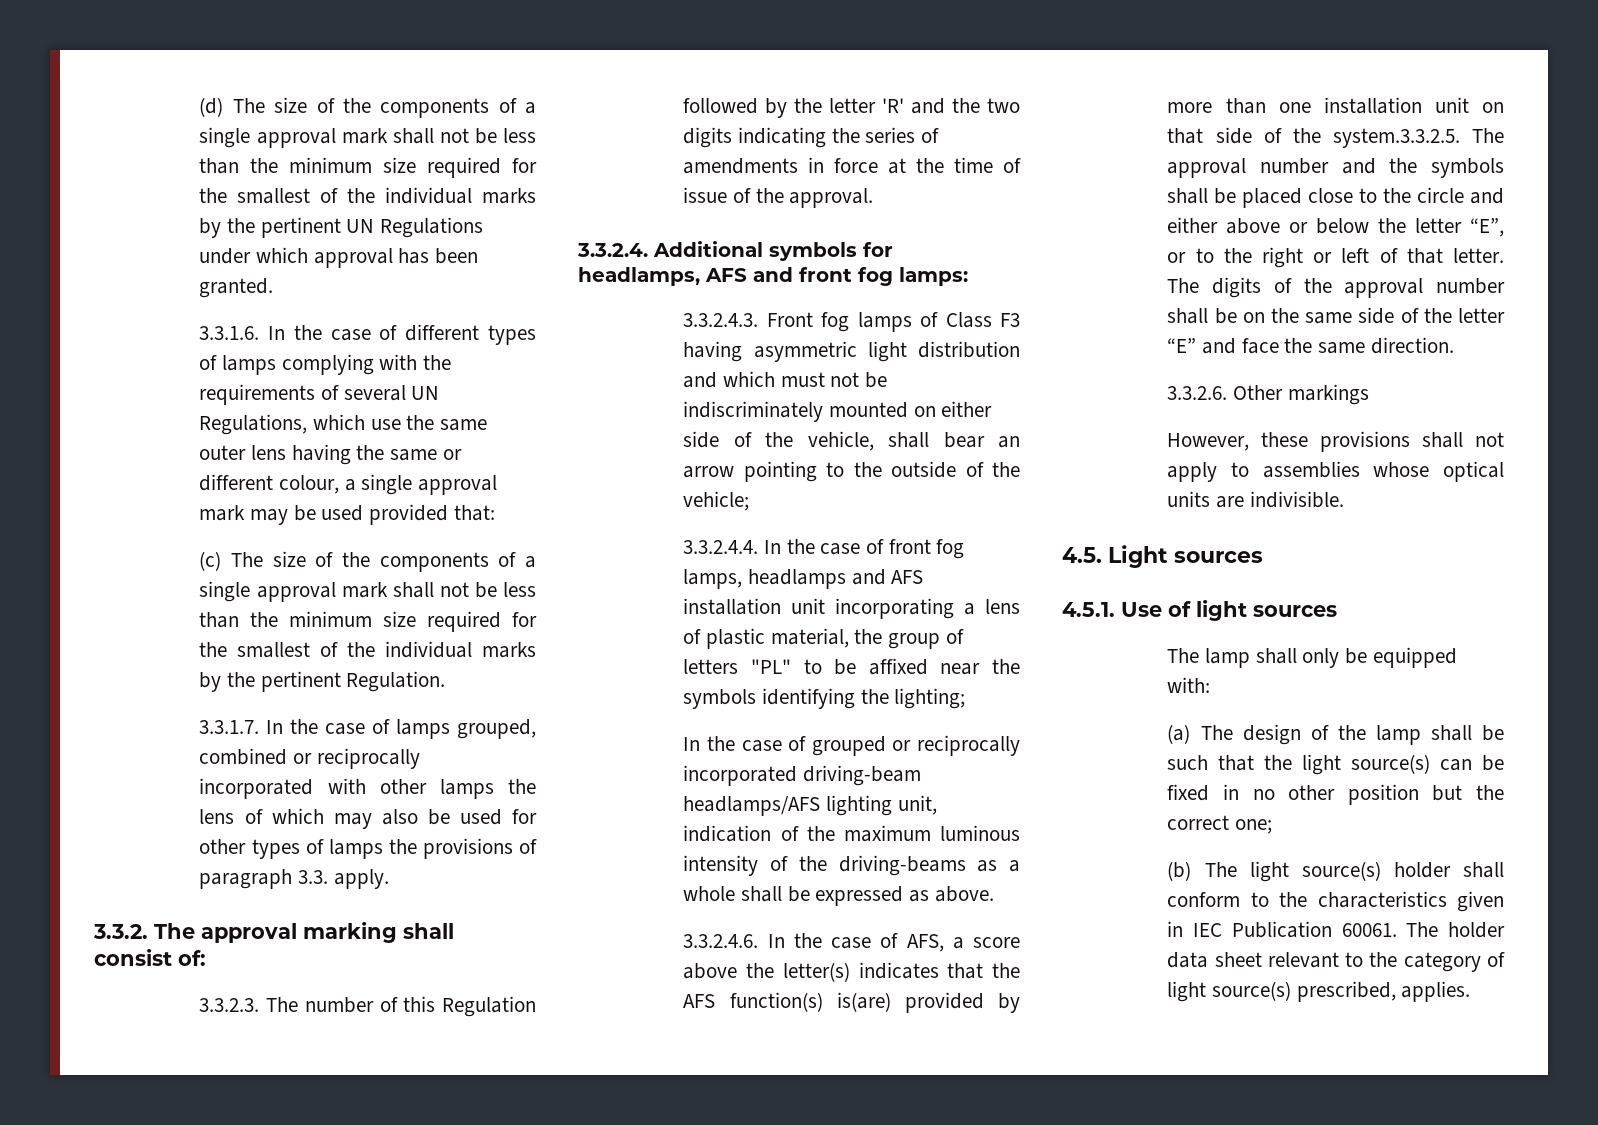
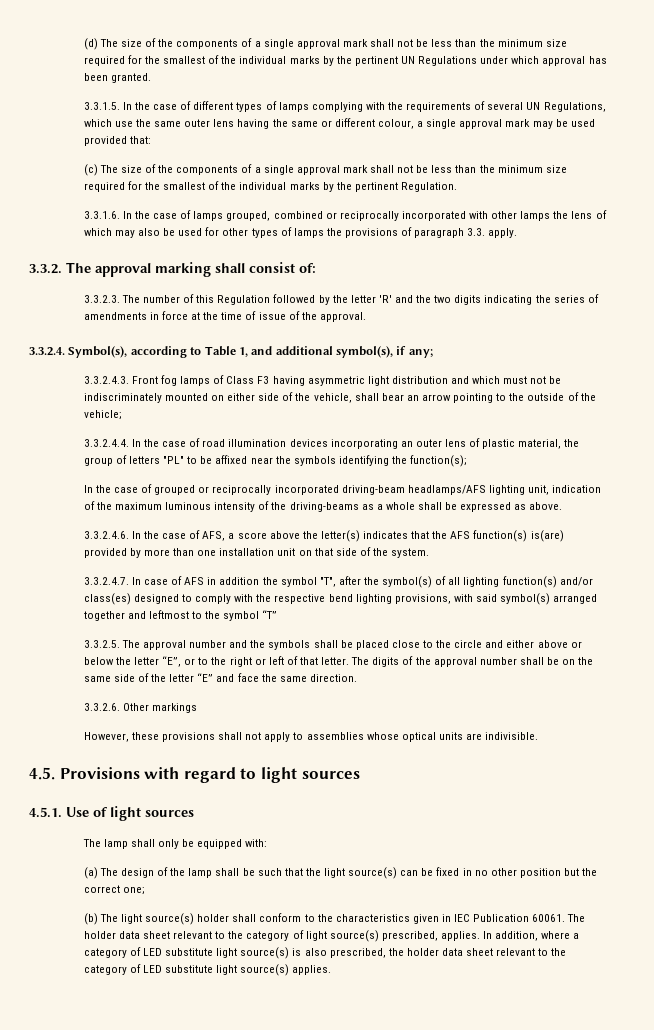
[199,326,260,340] 3.3.1.6. -> [83,102,120,110] 3.3.1.5.
[199,720,260,734] 3.3.1.7. -> [83,211,120,219] 3.3.1.6.
[653,241,893,261] [578,267,968,286] Additional symbols for headlamps, AFS and front fog lamps: -> [68,346,433,358] Symbol(s), according to Table 1, and additional symbol(s), if any;
[888,539,965,559] [683,569,924,589] [683,598,976,619] front fog lamps, headlamps and AFS installation unit incorporating a -> [202,439,442,449] road illumination devices incorporating an outer
[894,688,966,709] lighting; -> [410,455,468,467] function(s);
[1332,128,1460,148] system.3.3.2.5. -> [391,548,430,558] [83,576,593,588] [83,593,598,605] [83,610,278,621] [83,640,120,648] system. // 3.3.2.4.7. In case of AFS in addition the symbol "T", after the symbol(s) of all lighting function(s) and/or class(es) designed to comply with the respective bend lighting provisions, with said symbol(s) arranged together and leftmost to the symbol “T” // 3.3.2.5.
[1108,545,1168,568] Light -> [59,767,297,783] Provisions with regard to light
(1471, 991) none -> [483,931,580,941] [83,947,567,959] [83,964,332,976] In addition, where a category of LED substitute light source(s) is also prescribed, the holder data sheet relevant to the category of LED substitute light source(s) applies.

